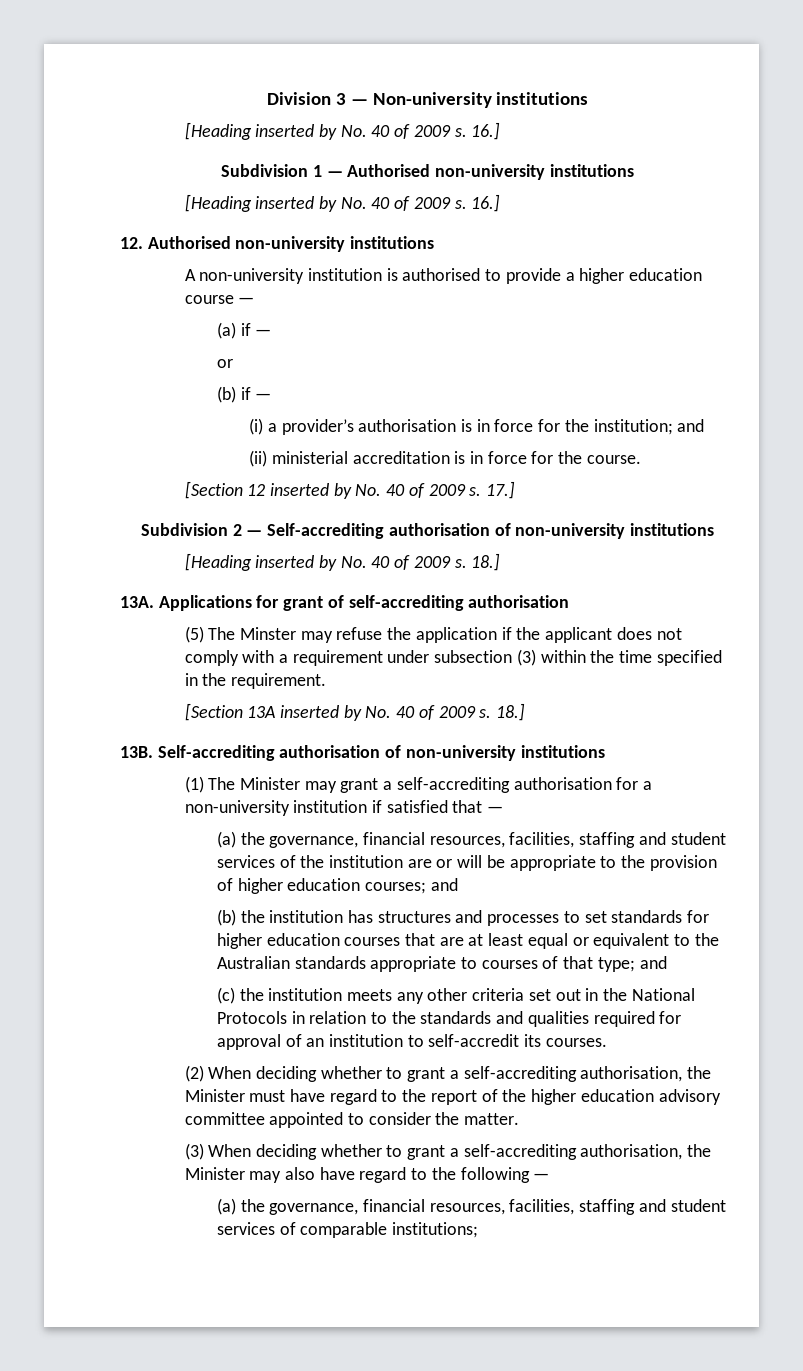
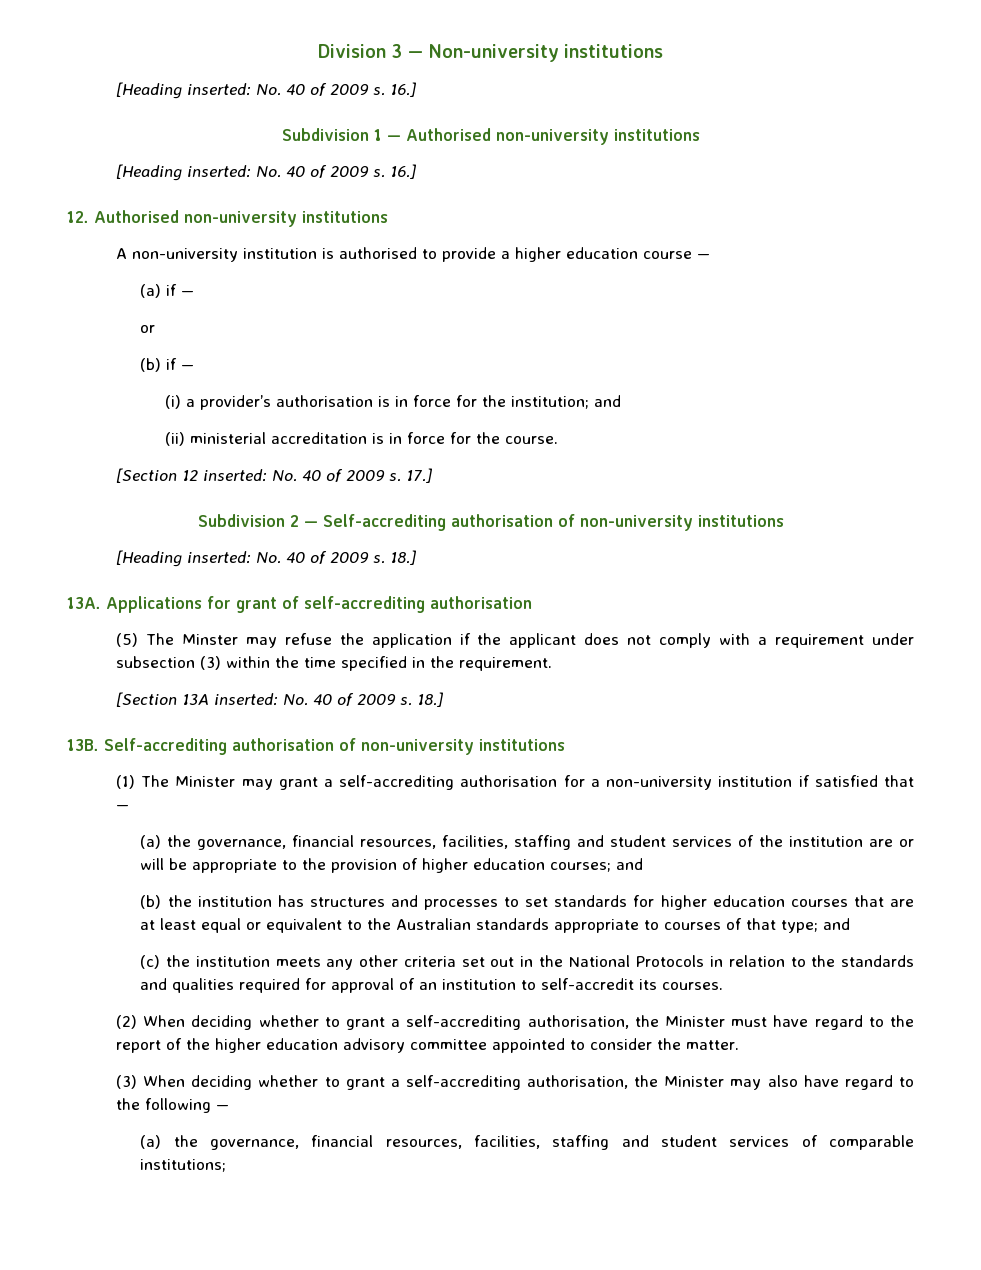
[255,124,337,140] inserted by -> [186,83,251,96] inserted:
[255,196,337,212] inserted by -> [186,165,251,178] inserted:
[269,483,352,499] inserted by -> [202,469,267,482] inserted:
[255,555,337,571] inserted by -> [186,551,251,564] inserted:
[279,705,362,721] inserted by -> [213,693,278,706] inserted:

